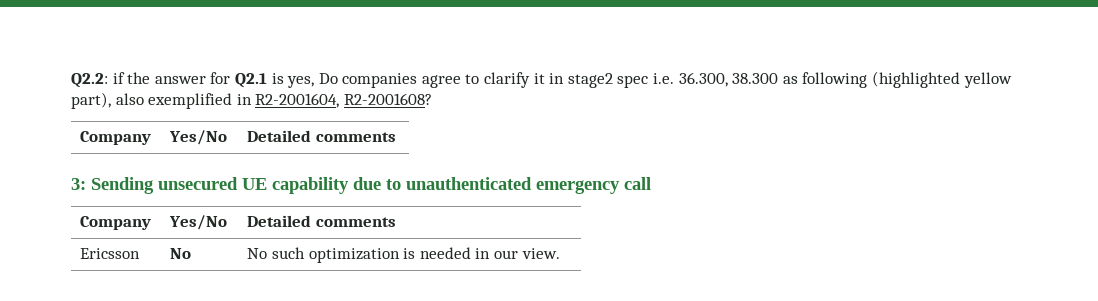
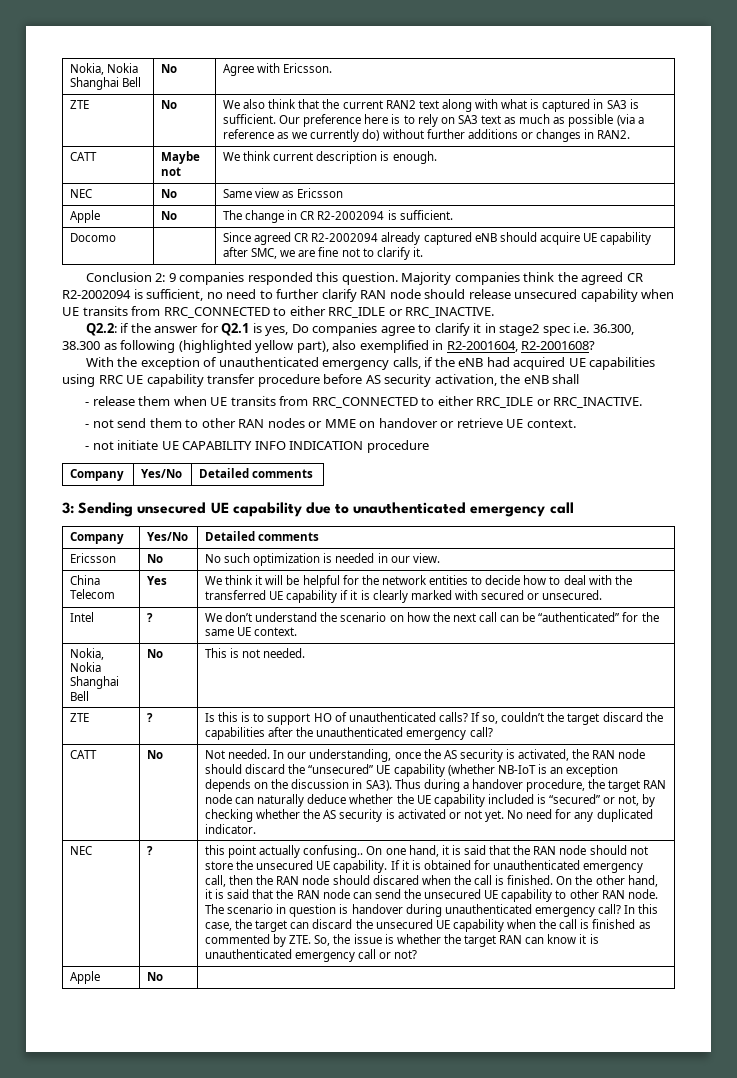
(71, 80) none -> [70,63,139,75] [70,77,142,90] [161,64,178,73] [223,63,333,76] [70,100,90,109] [161,100,178,109] [223,99,639,112] [223,114,644,127] [223,129,631,142] [70,152,98,161] [161,151,201,164] [161,167,182,176] [223,151,437,164] [70,189,93,198] [161,189,178,198] [223,188,344,198] [70,210,101,223] [161,211,178,220] [223,210,453,223] [70,233,117,242] [223,232,652,245] [223,247,423,260] [85,272,643,285] [62,289,675,302] [62,306,495,318] Nokia, Nokia Shanghai Bell | No | Agree with Ericsson. // ZTE | No | We also think that the current RAN2 text along with what is captured in SA3 is sufficient. Our preference here is to rely on SA3 text as much as possible (via a reference as we currently do) without further additions or changes in RAN2. // CATT | Maybe not | We think current description is enough. // NEC | No | Same view as Ericsson // Apple | No | The change in CR R2-2002094 is sufficient. // Docomo | | Since agreed CR R2-2002094 already captured eNB should acquire UE capability after SMC, we are fine not to clarify it. // Conclusion 2: 9 companies responded this question. Majority companies think the agreed CR R2-2002094 is sufficient, no need to further clarify RAN node should release unsecured capability when UE transits from RRC_CONNECTED to either RRC_IDLE or RRC_INACTIVE. //
(432, 99) none -> [85,357,656,370] [62,374,580,387] [85,396,643,408] [85,418,576,428] [85,440,429,453] // With the exception of unauthenticated emergency calls, if the eNB had acquired UE capabilities using RRC UE capability transfer procedure before AS security activation, the eNB shall // - release them when UE transits from RRC_CONNECTED to either RRC_IDLE or RRC_INACTIVE. // - not send them to other RAN nodes or MME on handover or retrieve UE context. // - not initiate UE CAPABILITY INFO INDICATION procedure
(560, 253) none -> [70,575,101,585] [70,589,116,599] [147,576,168,585] [205,575,632,588] [205,590,603,603] [70,612,95,622] [147,613,154,622] [205,612,659,622] [205,627,298,636] [70,648,105,660] [70,662,102,672] [70,676,120,689] [70,691,90,701] [147,649,164,658] [205,648,306,658] [70,713,90,722] [147,713,154,722] [205,712,663,725] [205,727,493,740] [70,750,98,759] [147,750,164,759] [205,749,646,762] [205,764,619,777] [205,779,667,792] [205,794,656,807] [205,809,653,822] [205,824,257,834] [70,846,93,855] [147,846,154,855] [205,845,648,858] [205,860,644,873] [205,875,658,887] [205,889,658,902] [205,904,659,917] [205,919,651,932] [205,934,599,947] [205,949,418,962] [70,971,101,984] [147,972,164,981] // China Telecom | Yes | We think it will be helpful for the network entities to decide how to deal with the transferred UE capability if it is clearly marked with secured or unsecured. // Intel | ? | We don’t understand the scenario on how the next call can be “authenticated” for the same UE context. // Nokia, Nokia Shanghai Bell | No | This is not needed. // ZTE | ? | Is this is to support HO of unauthenticated calls? If so, couldn’t the target discard the capabilities after the unauthenticated emergency call? // CATT | No | Not needed. In our understanding, once the AS security is activated, the RAN node should discard the “unsecured” UE capability (whether NB-IoT is an exception depends on the discussion in SA3). Thus during a handover procedure, the target RAN node can naturally deduce whether the UE capability included is “secured” or not, by checking whether the AS security is activated or not yet. No need for any duplicated indicator. // NEC | ? | this point actually confusing.. On one hand, it is said that the RAN node should not store the unsecured UE capability. If it is obtained for unauthenticated emergency call, then the RAN node should discared when the call is finished. On the other hand, it is said that the RAN node can send the unsecured UE capability to other RAN node. The scenario in question is handover during unauthenticated emergency call? In this case, the target can discard the unsecured UE capability when the call is finished as commented by ZTE. So, the issue is whether the target RAN can know it is unauthenticated emergency call or not? // Apple | No |

